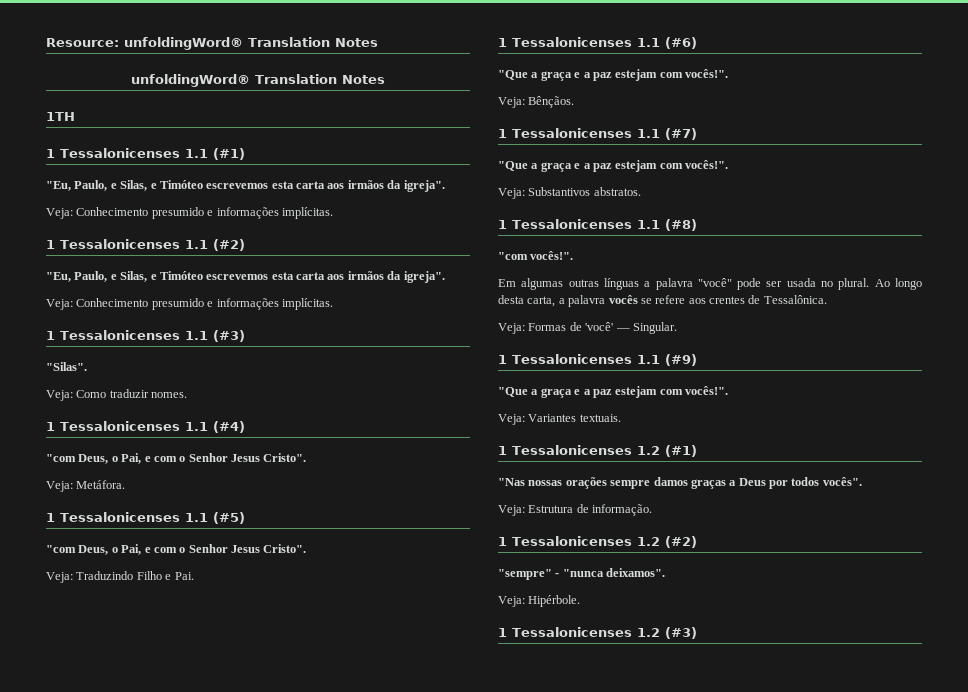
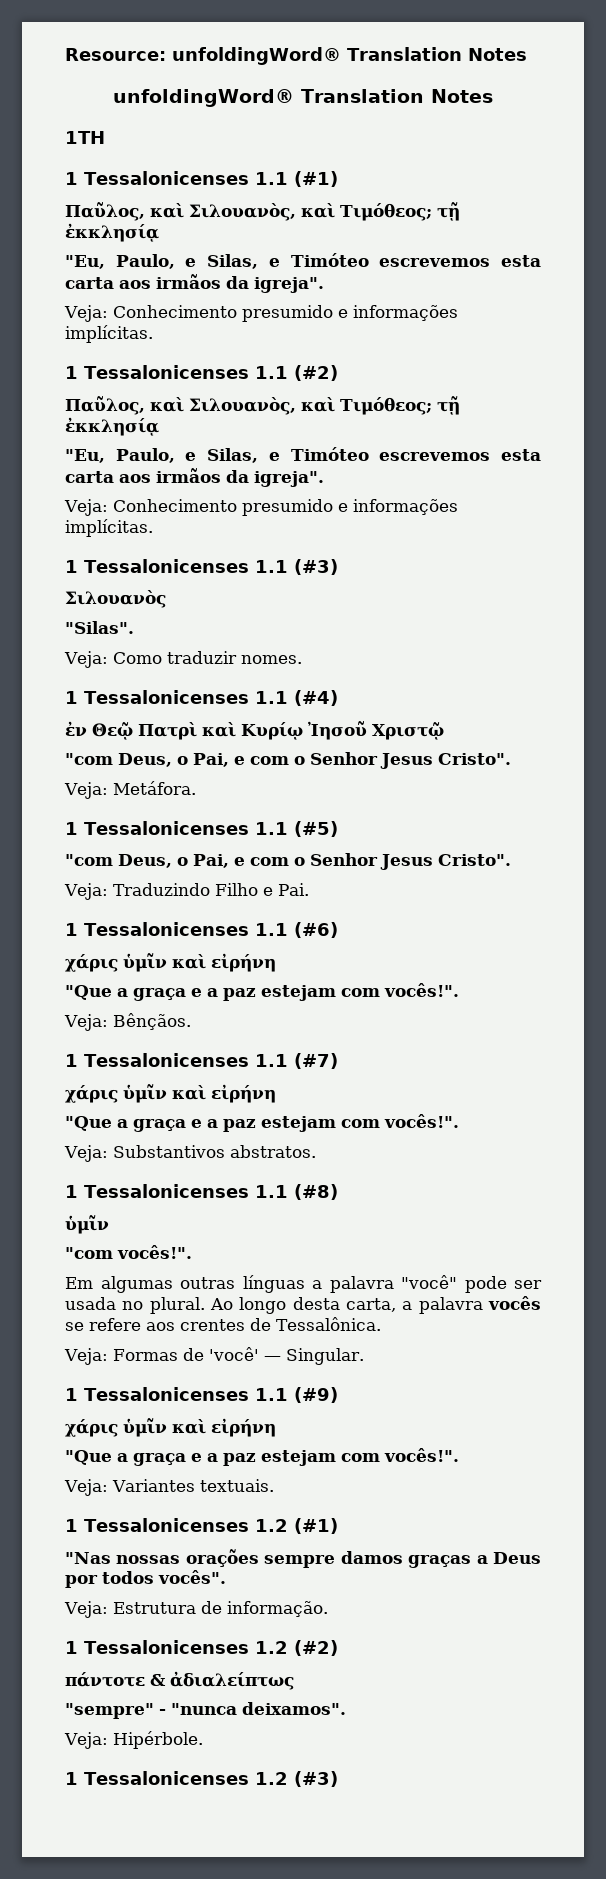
(245, 154) none -> [65,202,460,221] [65,223,159,242] // Παῦλος, καὶ Σιλουανὸς, καὶ Τιμόθεος; τῇ ἐκκλησίᾳ
(245, 245) none -> [65,396,460,415] [65,417,159,436] // Παῦλος, καὶ Σιλουανὸς, καὶ Τιμόθεος; τῇ ἐκκλησίᾳ
(245, 336) none -> [65,590,166,608] // Σιλουανὸς
(245, 427) none -> [65,721,444,740] // ἐν Θεῷ Πατρὶ καὶ Κυρίῳ Ἰησοῦ Χριστῷ
(697, 43) none -> [65,953,276,972] // χάρις ὑμῖν καὶ εἰρήνη
(697, 134) none -> [65,1084,276,1103] // χάρις ὑμῖν καὶ εἰρήνη
(697, 225) none -> [65,1215,109,1234] // ὑμῖν
(697, 360) none -> [65,1418,276,1437] // χάρις ὑμῖν καὶ εἰρήνη
(697, 542) none -> [65,1671,294,1690] // πάντοτε & ἀδιαλείπτως

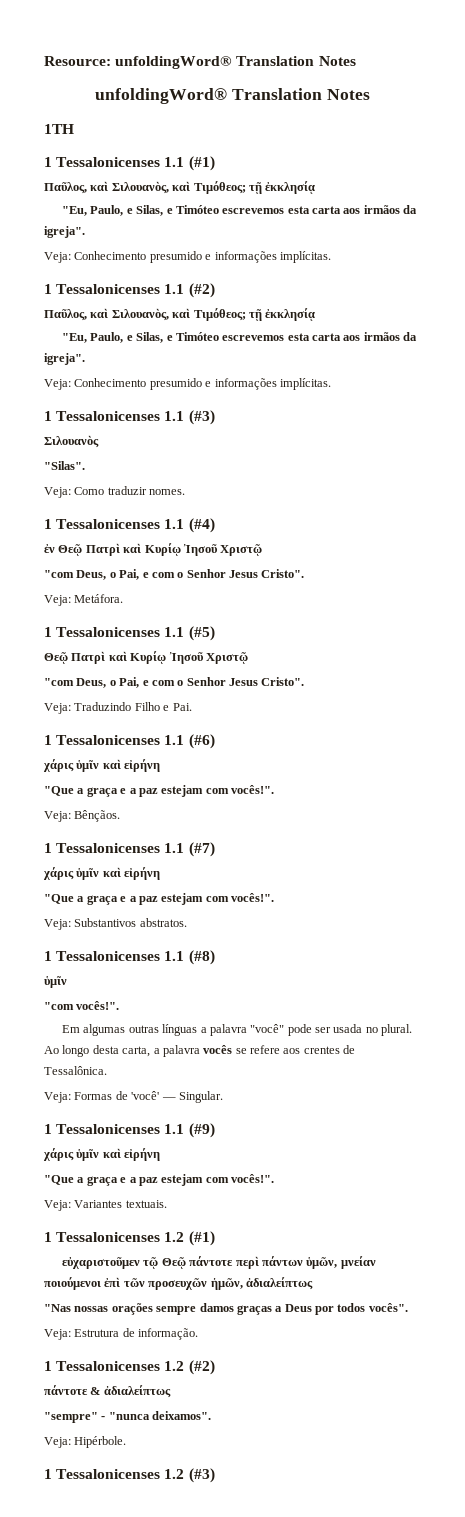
(338, 829) none -> [44,651,248,664] // Θεῷ Πατρὶ καὶ Κυρίῳ Ἰησοῦ Χριστῷ
(338, 1526) none -> [62,1256,376,1269] [44,1277,313,1290] // εὐχαριστοῦμεν τῷ Θεῷ πάντοτε περὶ πάντων ὑμῶν, μνείαν ποιούμενοι ἐπὶ τῶν προσευχῶν ἡμῶν, ἀδιαλείπτως

